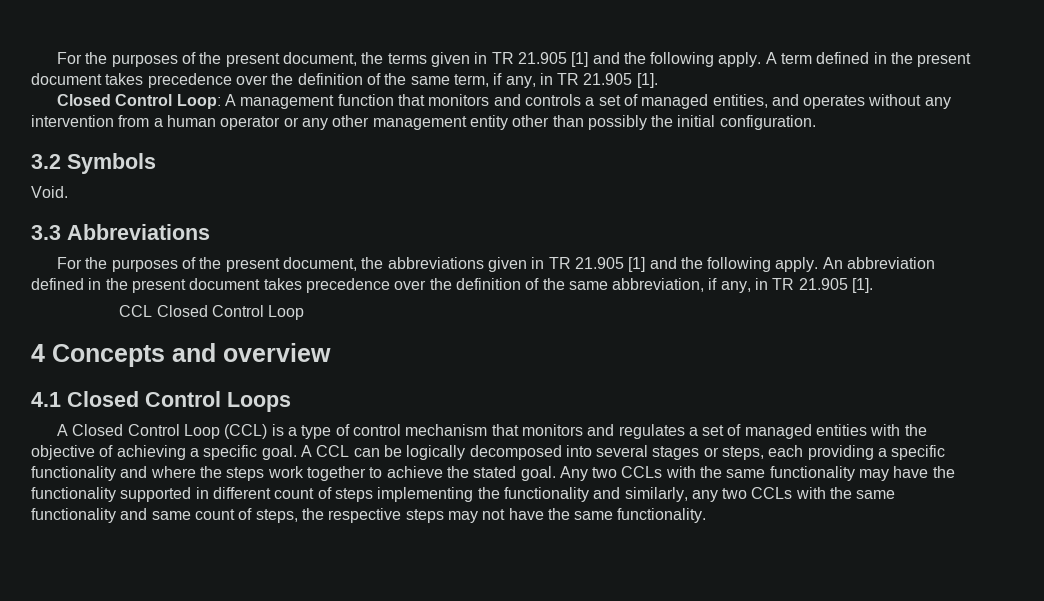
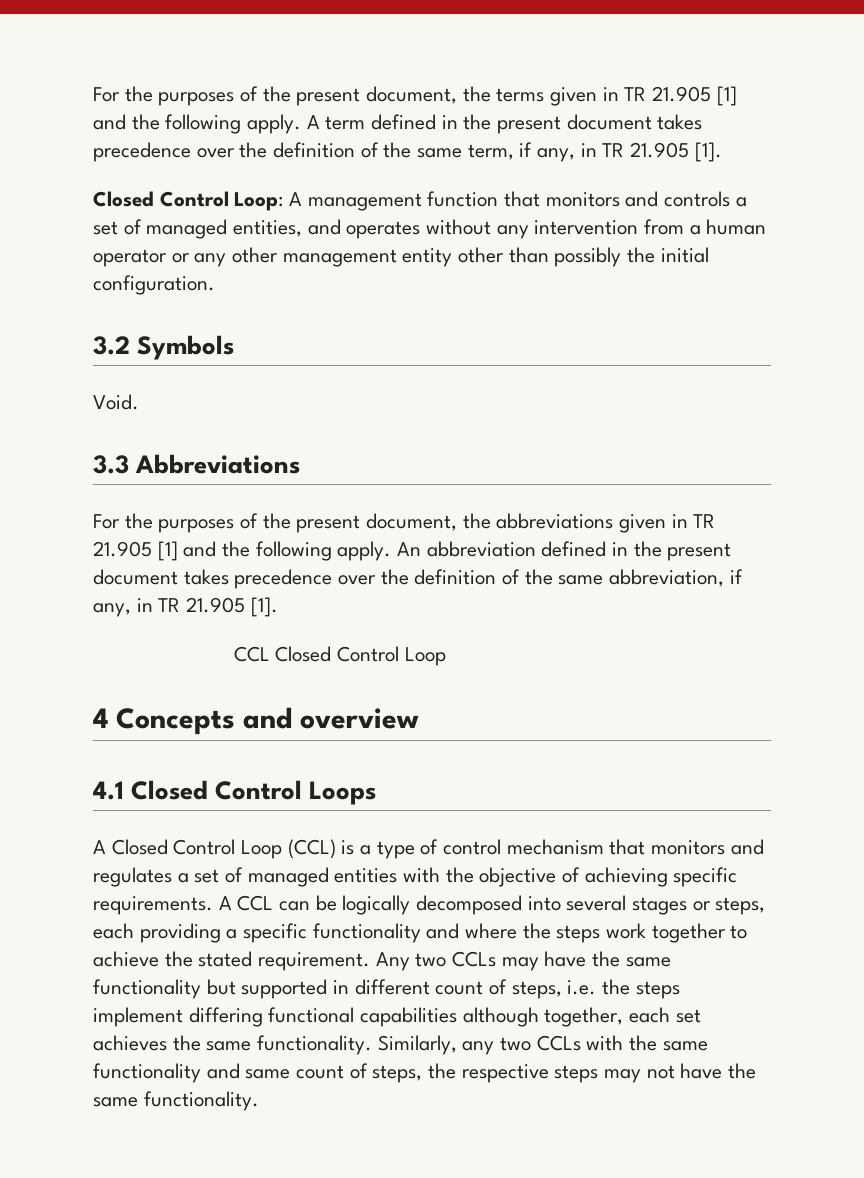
[189,445,297,460] a specific goal. -> [673,867,738,887] [93,896,213,915] specific requirements.
[520,466,556,481] goal. -> [258,952,371,971] requirement.
[665,466,955,481] [31,487,116,502] with the same functionality may have the functionality -> [501,951,671,971] [93,979,236,999] may have the same functionality but
[334,487,688,502] steps implementing the functionality and similarly, -> [511,979,680,999] [93,1007,701,1027] [93,1035,457,1055] steps, i.e. the steps implement differing functional capabilities although together, each set achieves the same functionality. Similarly,

